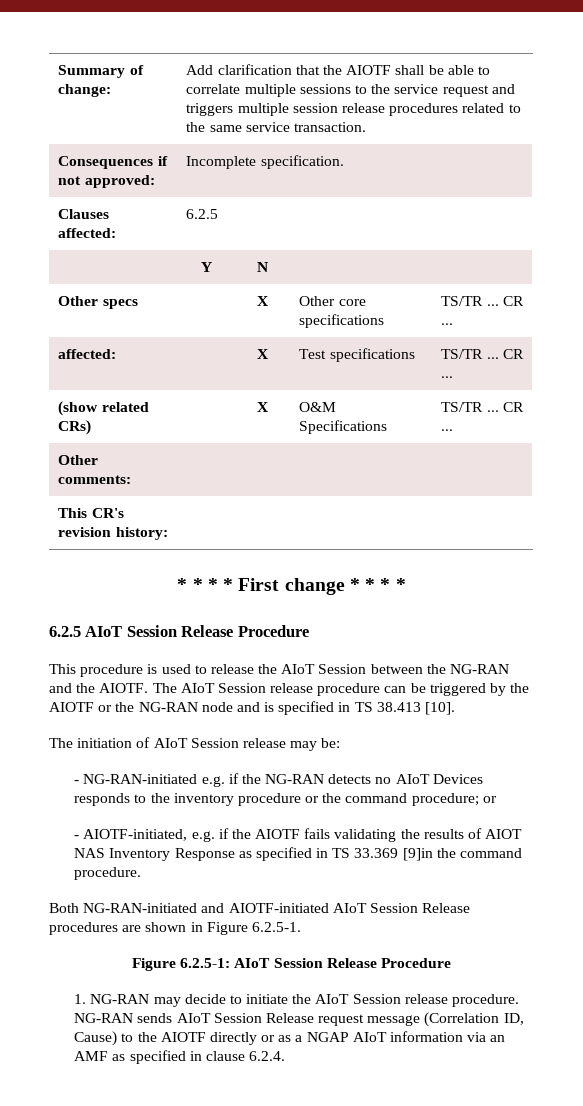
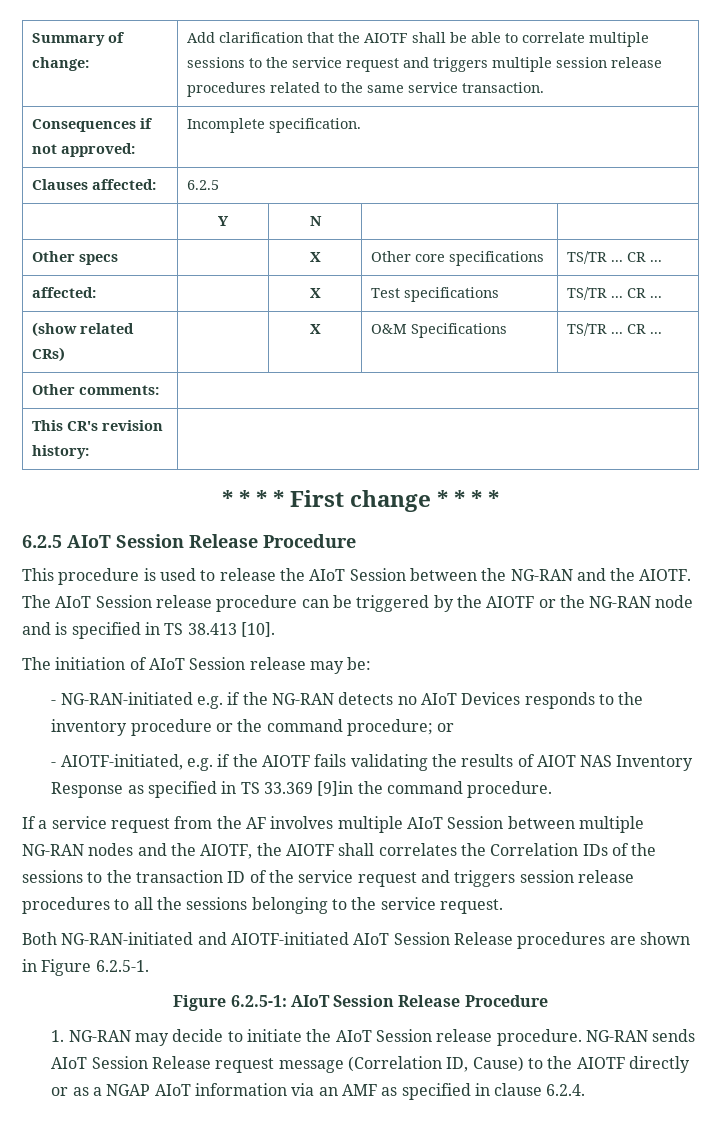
(142, 873) none -> [22,816,644,833] [22,843,657,859] [22,870,634,887] [22,897,503,914] // If a service request from the AF involves multiple AIoT Session between multiple NG-RAN nodes and the AIOTF, the AIOTF shall correlates the Correlation IDs of the sessions to the transaction ID of the service request and triggers session release procedures to all the sessions belonging to the service request.

